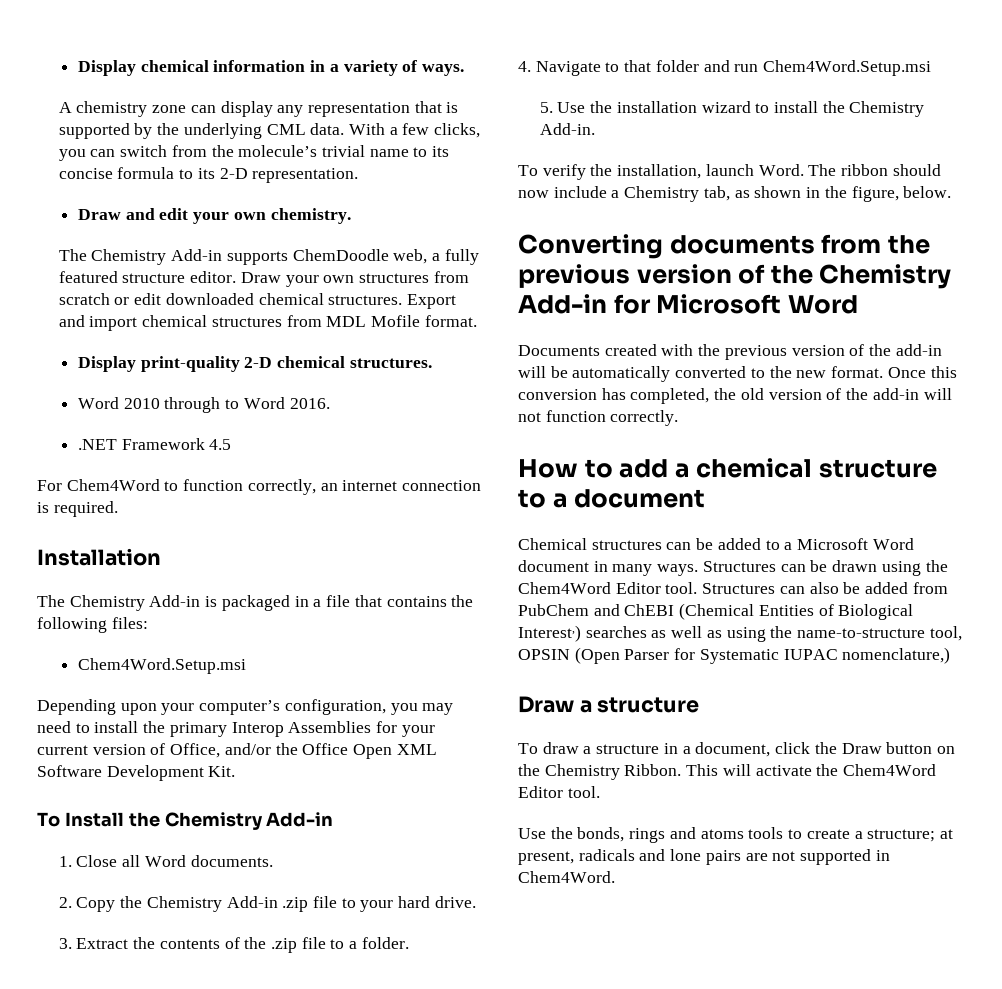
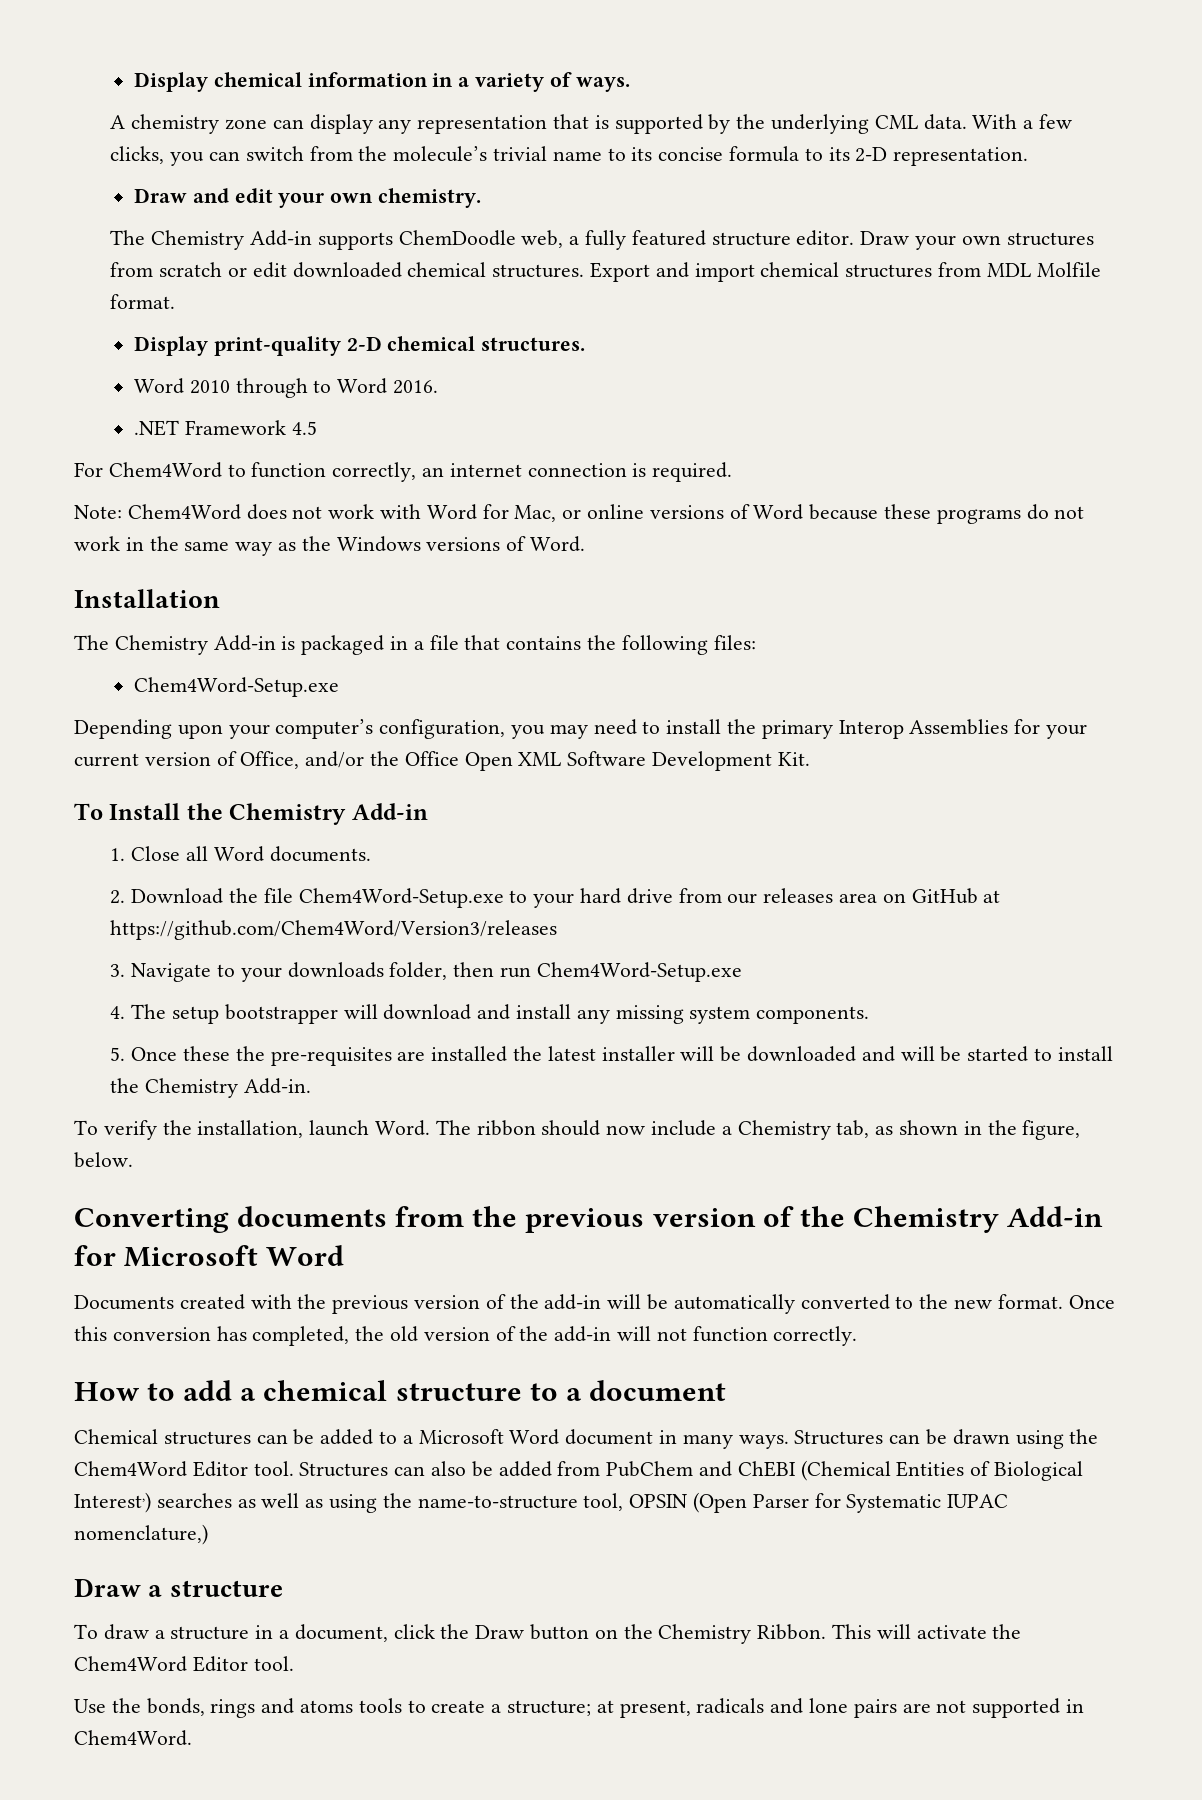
[371,315,421,327] Mofile -> [1036,262,1101,277] Molfile
(118, 509) none -> [74,504,1085,524] [74,536,586,556] // Note: Chem4Word does not work with Word for Mac, or online versions of Word because these programs do not work in the same way as the Windows versions of Word.
[77,658,246,674] Chem4Word.Setup.msi -> [134,677,340,697] Chem4Word-Setup.exe
[76,896,476,912] [58,937,409,953] [518,60,932,76] [539,101,751,113] Copy the Chemistry Add-in .zip file to your hard drive. // 3. Extract the contents of the .zip file to a folder. // 4. Navigate to that folder and run Chem4Word.Setup.msi // 5. Use the installation wizard -> [131,888,1001,908] [110,920,558,940] [110,962,742,982] [110,1004,870,1024] [110,1046,1029,1066] Download the file Chem4Word-Setup.exe to your hard drive from our releases area on GitHub at https://github.com/Chem4Word/Version3/releases // 3. Navigate to your downloads folder, then run Chem4Word-Setup.exe // 4. The setup bootstrapper will download and install any missing system components. // 5. Once these the pre-requisites are installed the latest installer will be downloaded and will be started

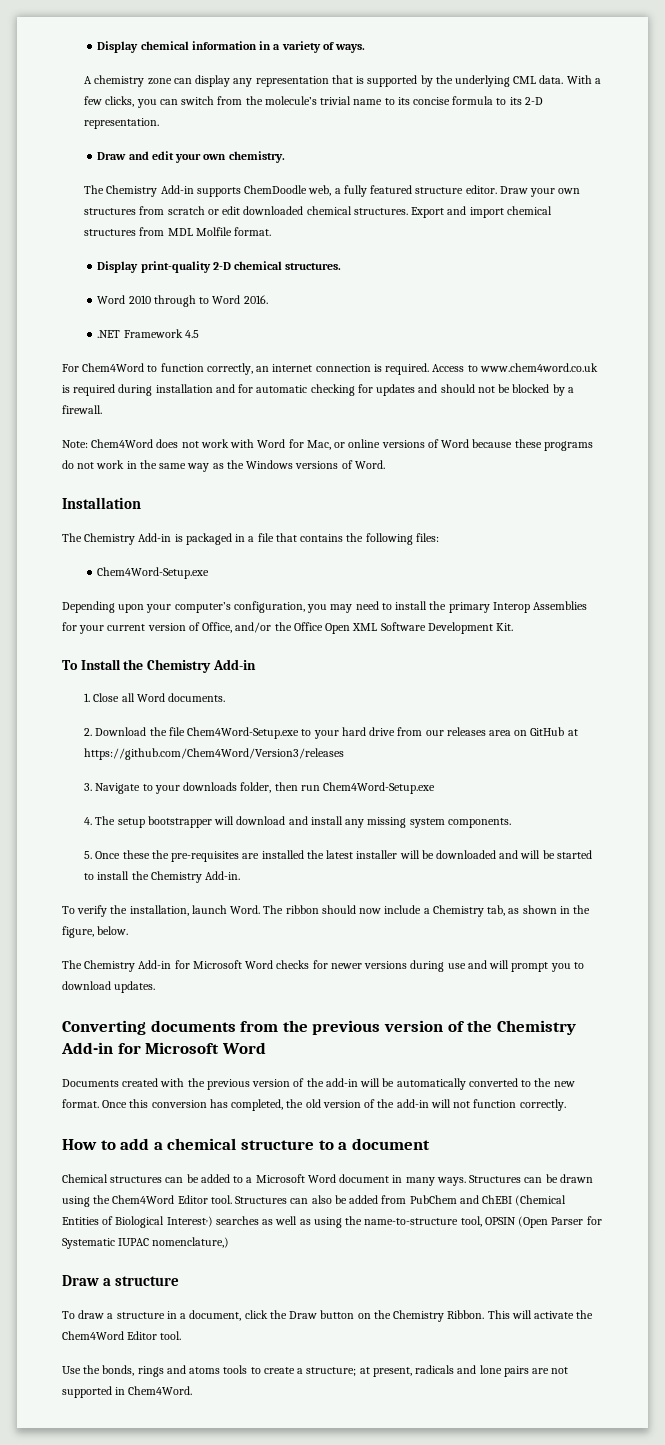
(733, 472) none -> [432,363,598,372] [62,384,574,396] [62,405,102,414] Access to www.chem4word.co.uk is required during installation and for automatic checking for updates and should not be blocked by a firewall.
(133, 1160) none -> [62,960,584,972] [62,981,156,993] // The Chemistry Add-in for Microsoft Word checks for newer versions during use and will prompt you to download updates.

